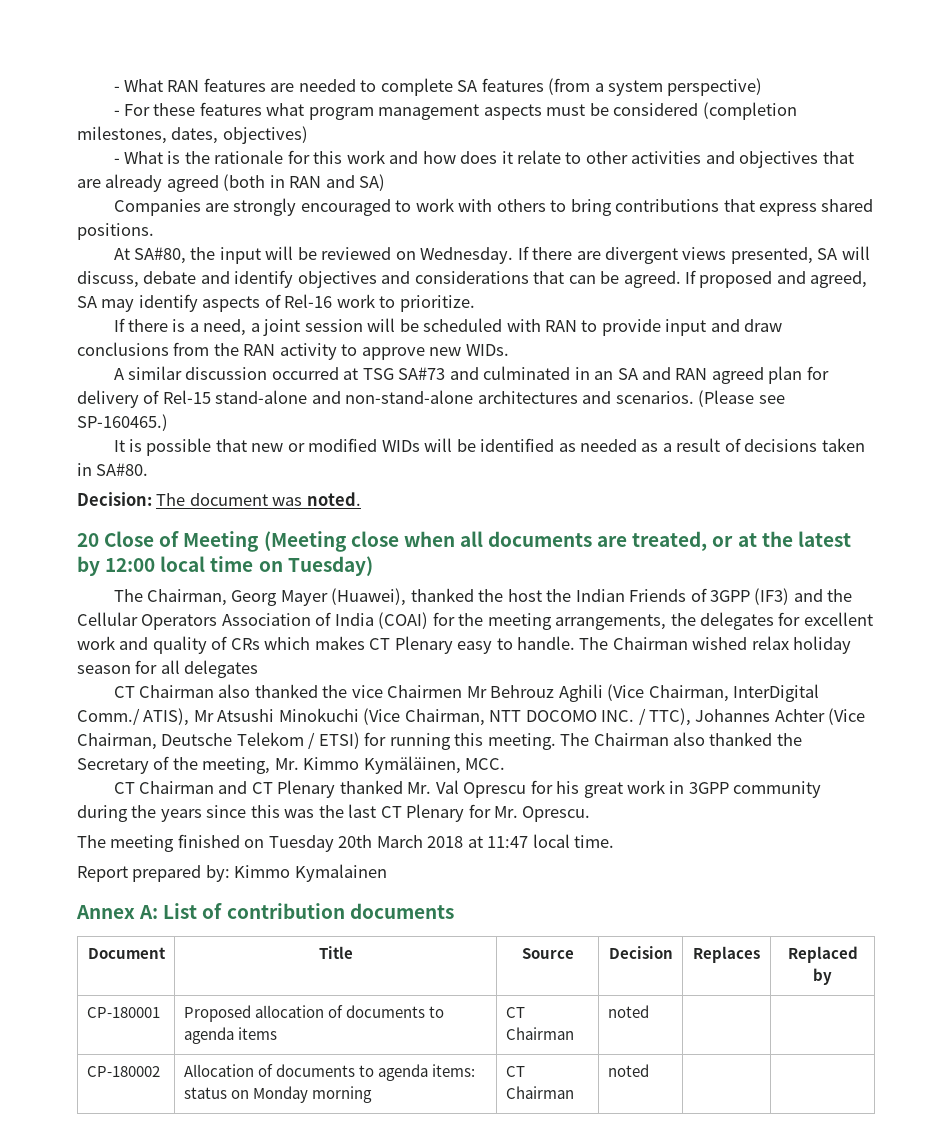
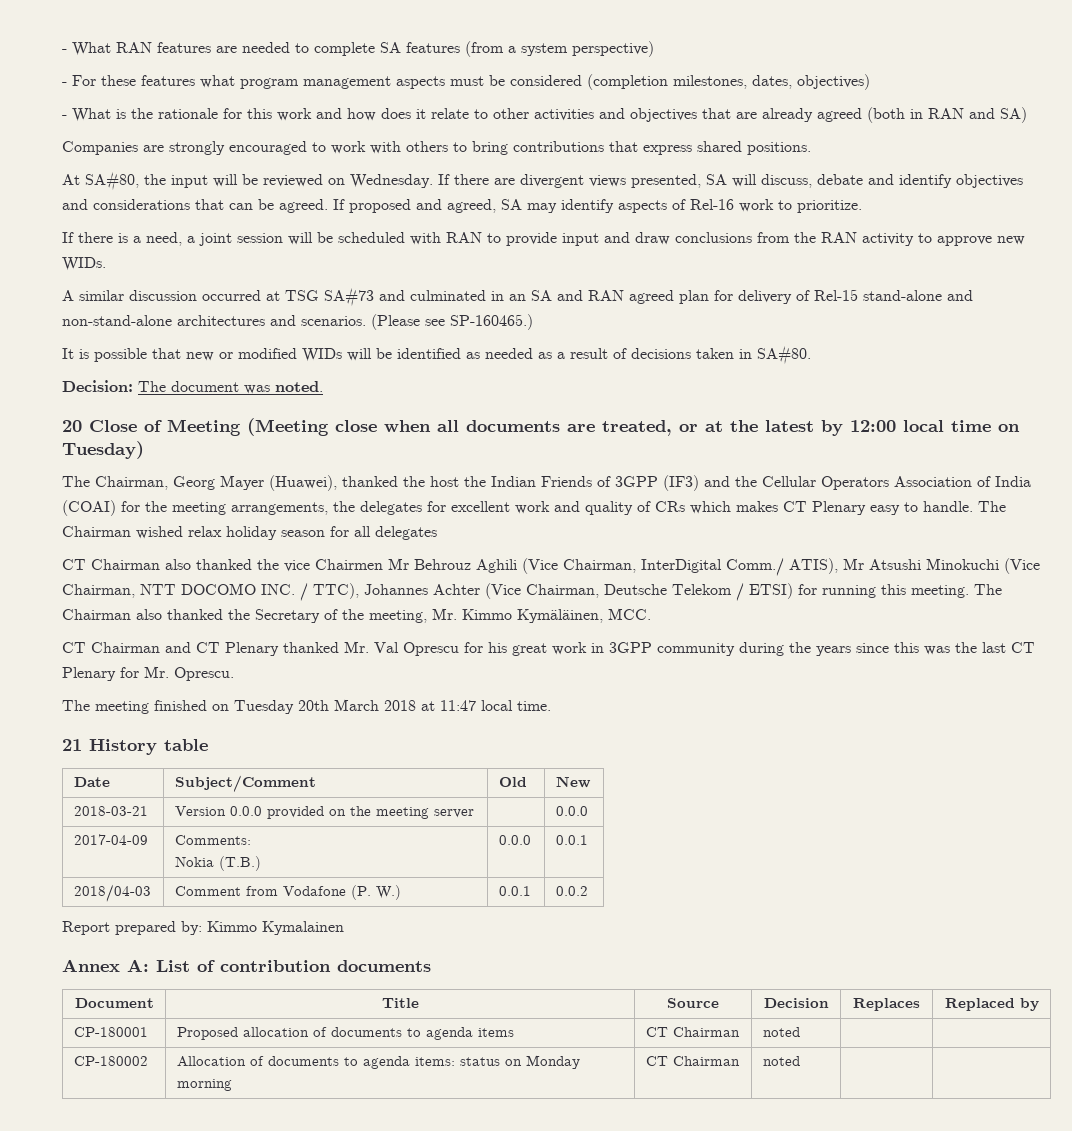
(615, 841) none -> [62,739,208,755] [73,777,110,787] [174,775,316,792] [498,777,527,787] [555,776,591,788] [73,806,148,816] [174,806,474,819] [555,806,588,816] [73,834,148,845] [174,835,251,845] [174,856,261,871] [498,835,531,845] [555,835,588,845] [73,884,151,902] [174,885,401,900] [498,886,531,896] [555,886,588,896] // 21 History table // Date | Subject/Comment | Old | New // 2018-03-21 | Version 0.0.0 provided on the meeting server | | 0.0.0 // 2017-04-09 | Comments: // Nokia (T.B.) | 0.0.0 | 0.0.1 // 2018/04-03 | Comment from Vodafone (P. W.) | 0.0.1 | 0.0.2

